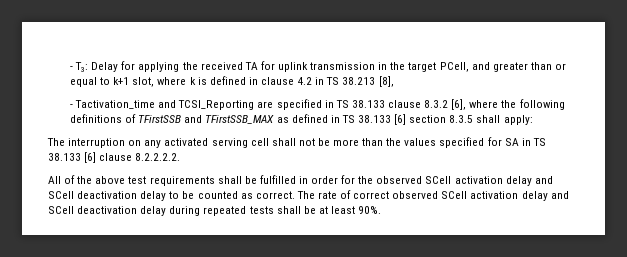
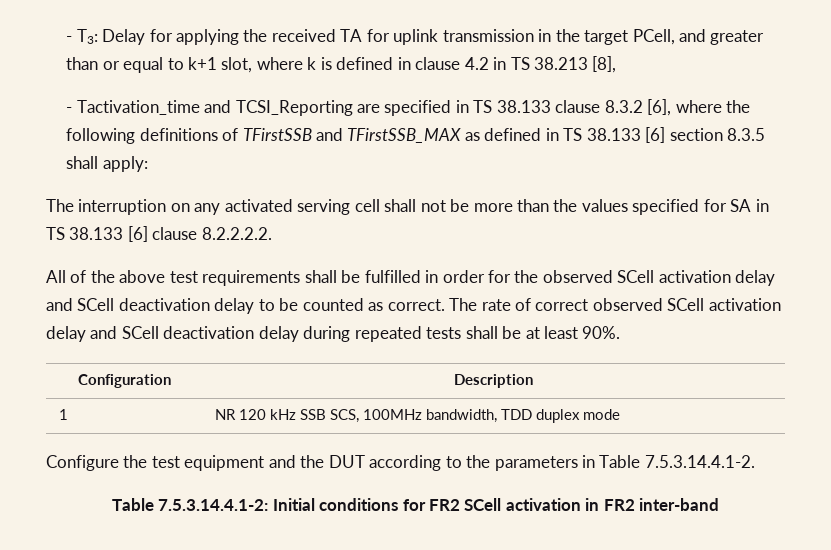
(382, 210) none -> [78,374,171,388] [454,374,533,388] [58,409,68,420] [214,409,621,423] [46,455,755,471] [111,498,720,511] // Configuration | Description // 1 | NR 120 kHz SSB SCS, 100MHz bandwidth, TDD duplex mode // Configure the test equipment and the DUT according to the parameters in Table 7.5.3.14.4.1-2. // Table 7.5.3.14.4.1-2: Initial conditions for FR2 SCell activation in FR2 inter-band

